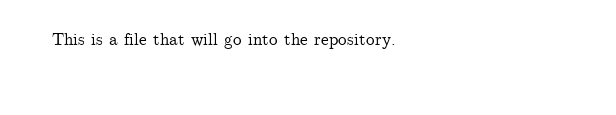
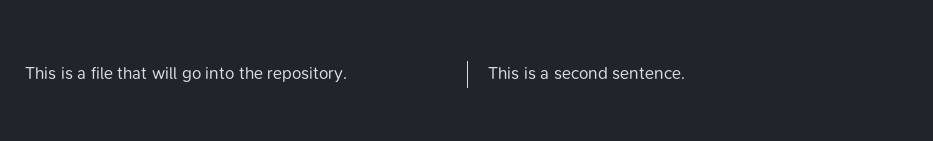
(396, 41) none -> [488,67,686,80] // This is a second sentence.

